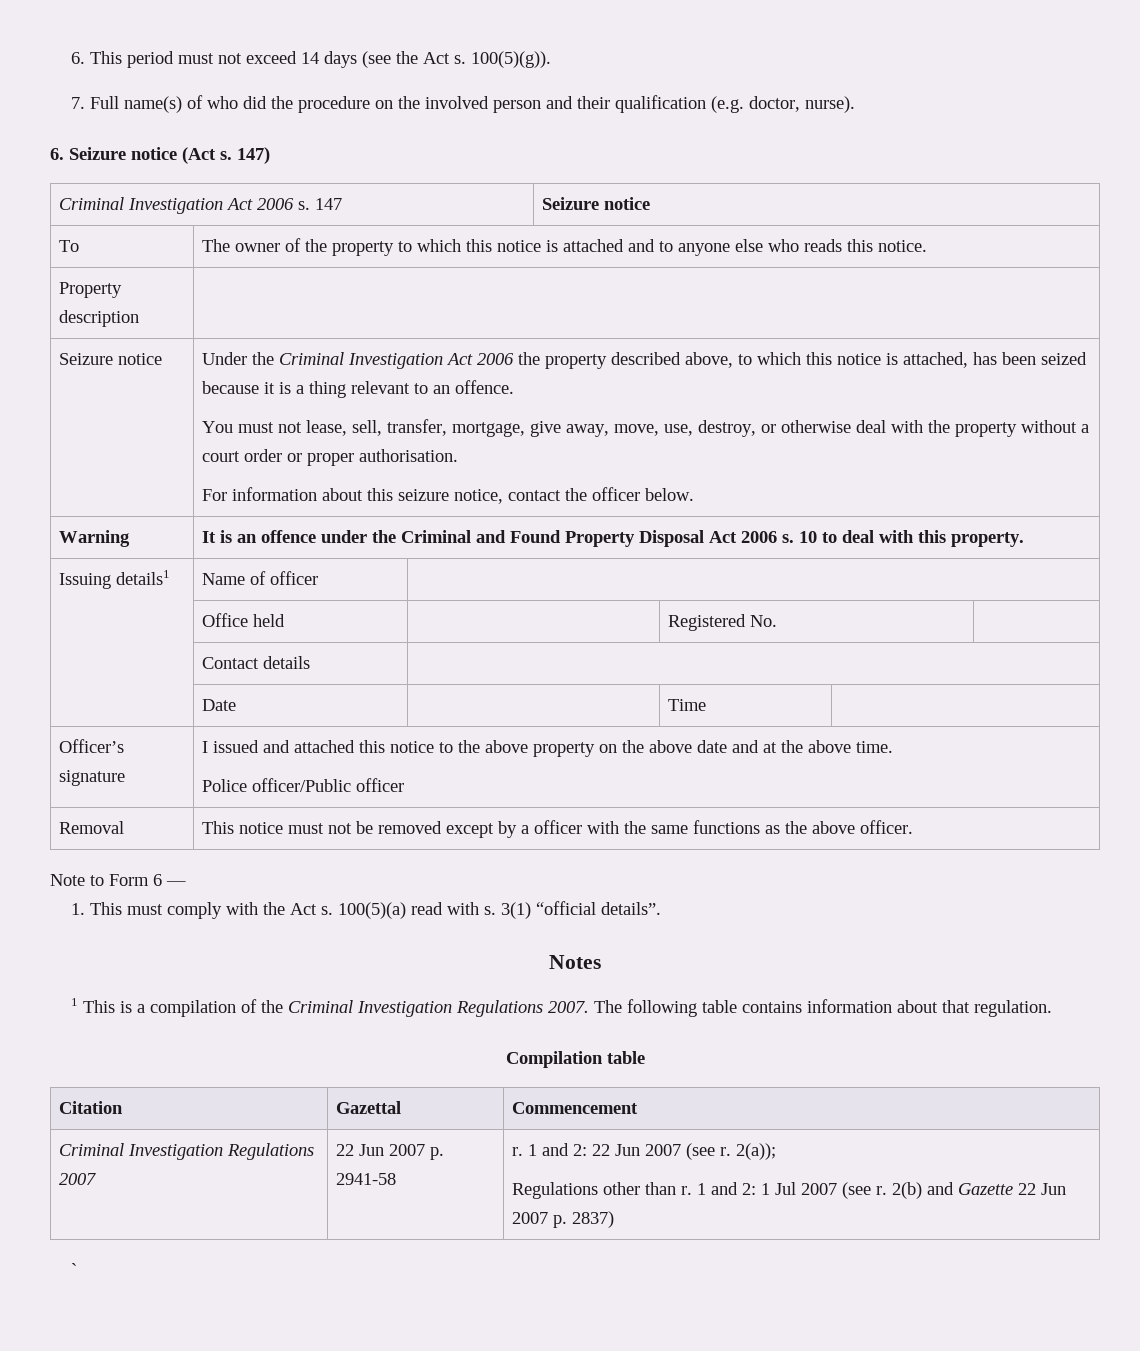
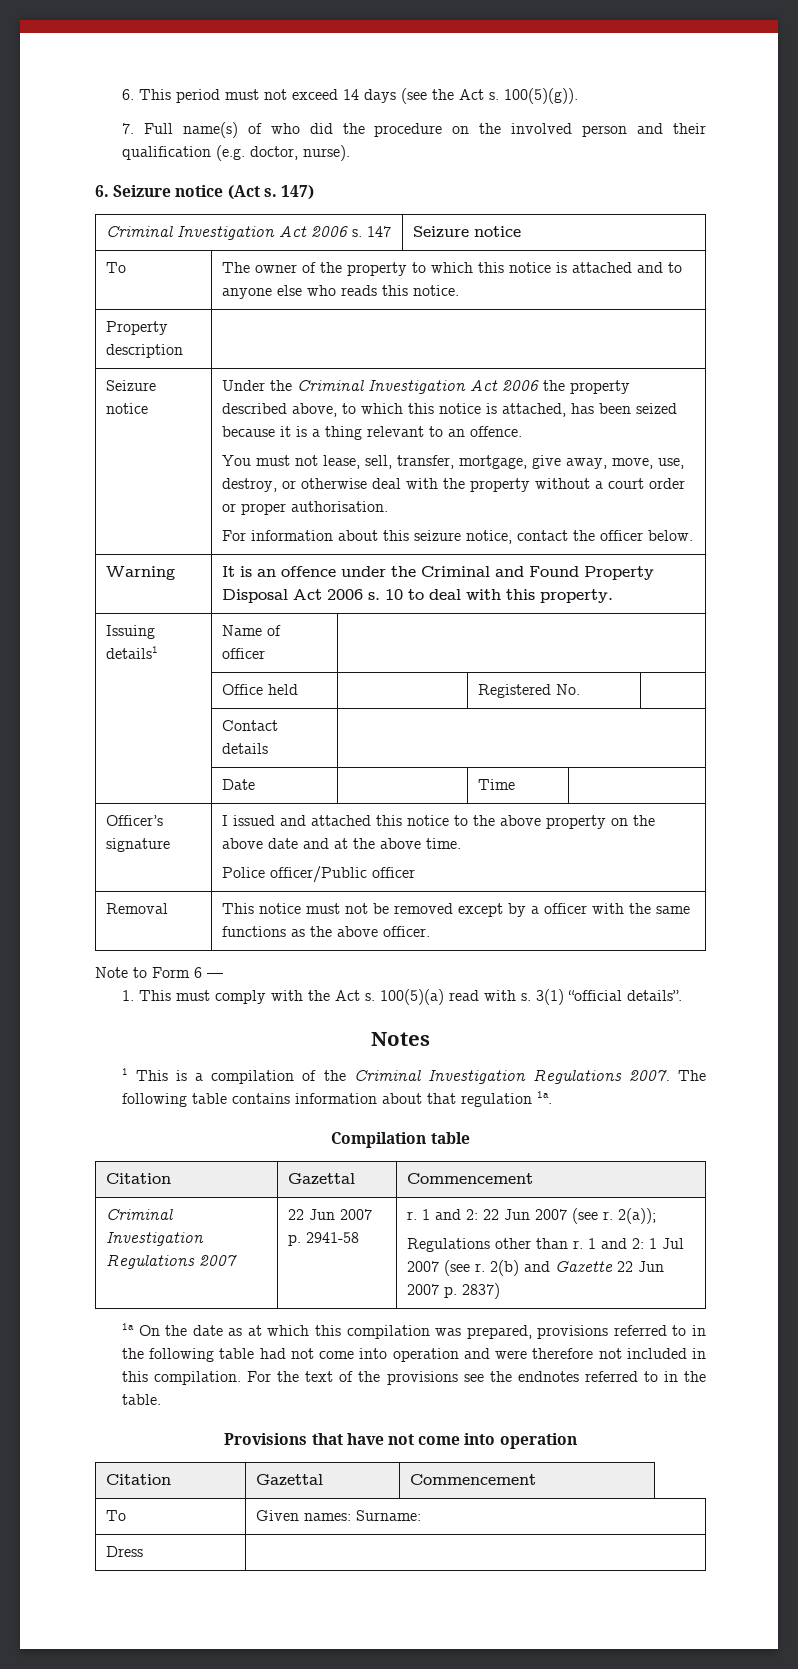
[973,1000,1052,1017] regulation. -> [461,1091,553,1107] regulation 1a.
[70,1263,77,1276] ` -> [122,1323,707,1339] [122,1348,706,1362] [122,1371,706,1385] [122,1394,162,1405] [224,1433,577,1449] [105,1474,171,1485] [255,1474,323,1486] [409,1474,536,1485] [105,1510,126,1521] [255,1510,421,1521] [105,1546,143,1557] 1a On the date as at which this compilation was prepared, provisions referred to in the following table had not come into operation and were therefore not included in this compilation. For the text of the provisions see the endnotes referred to in the table. // Provisions that have not come into operation // Citation | Gazettal | Commencement // To | Given names: Surname: // Dress |

